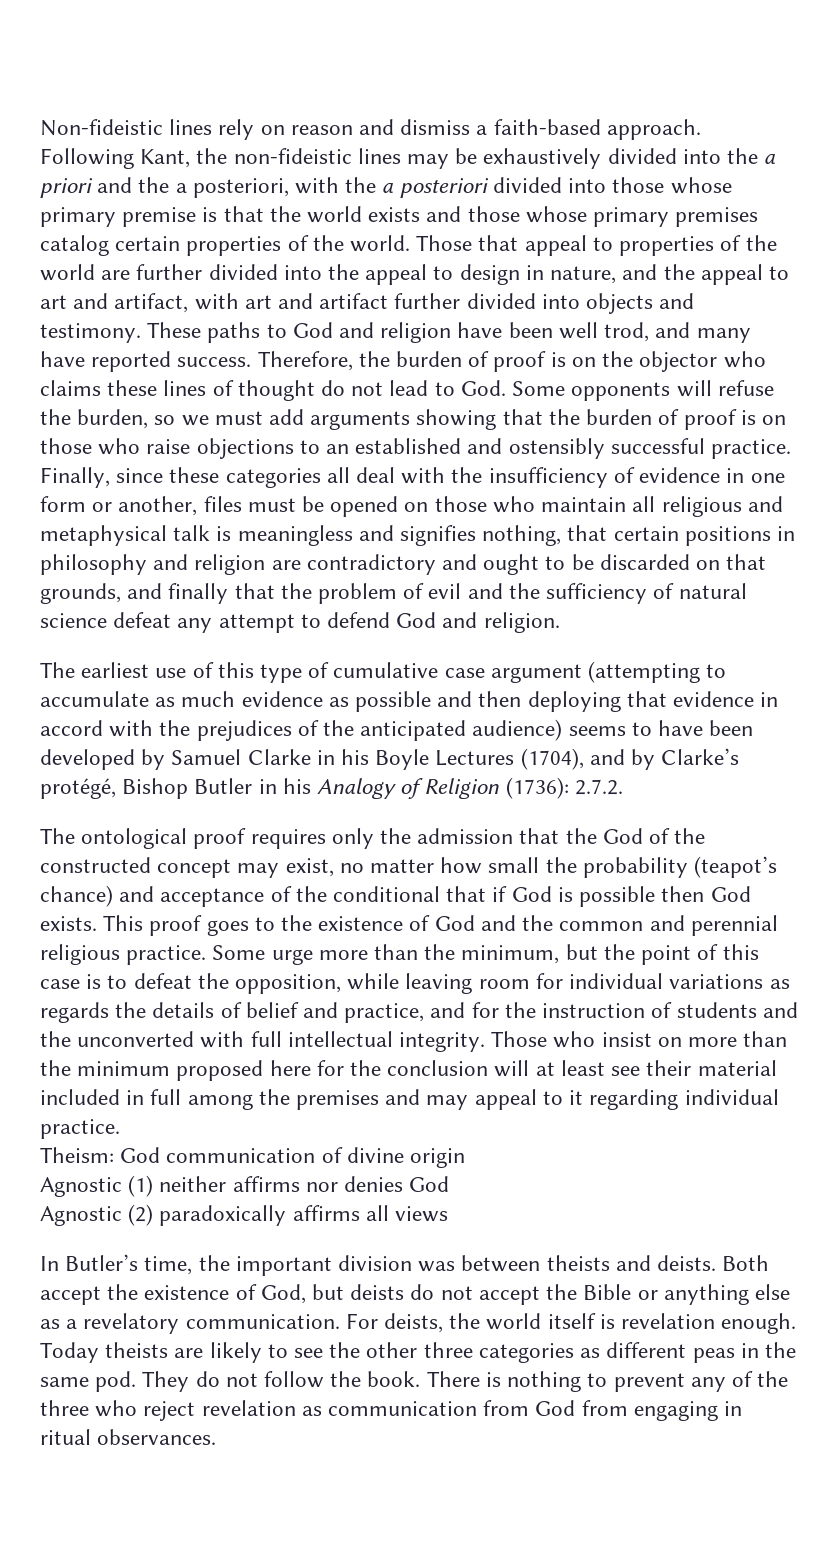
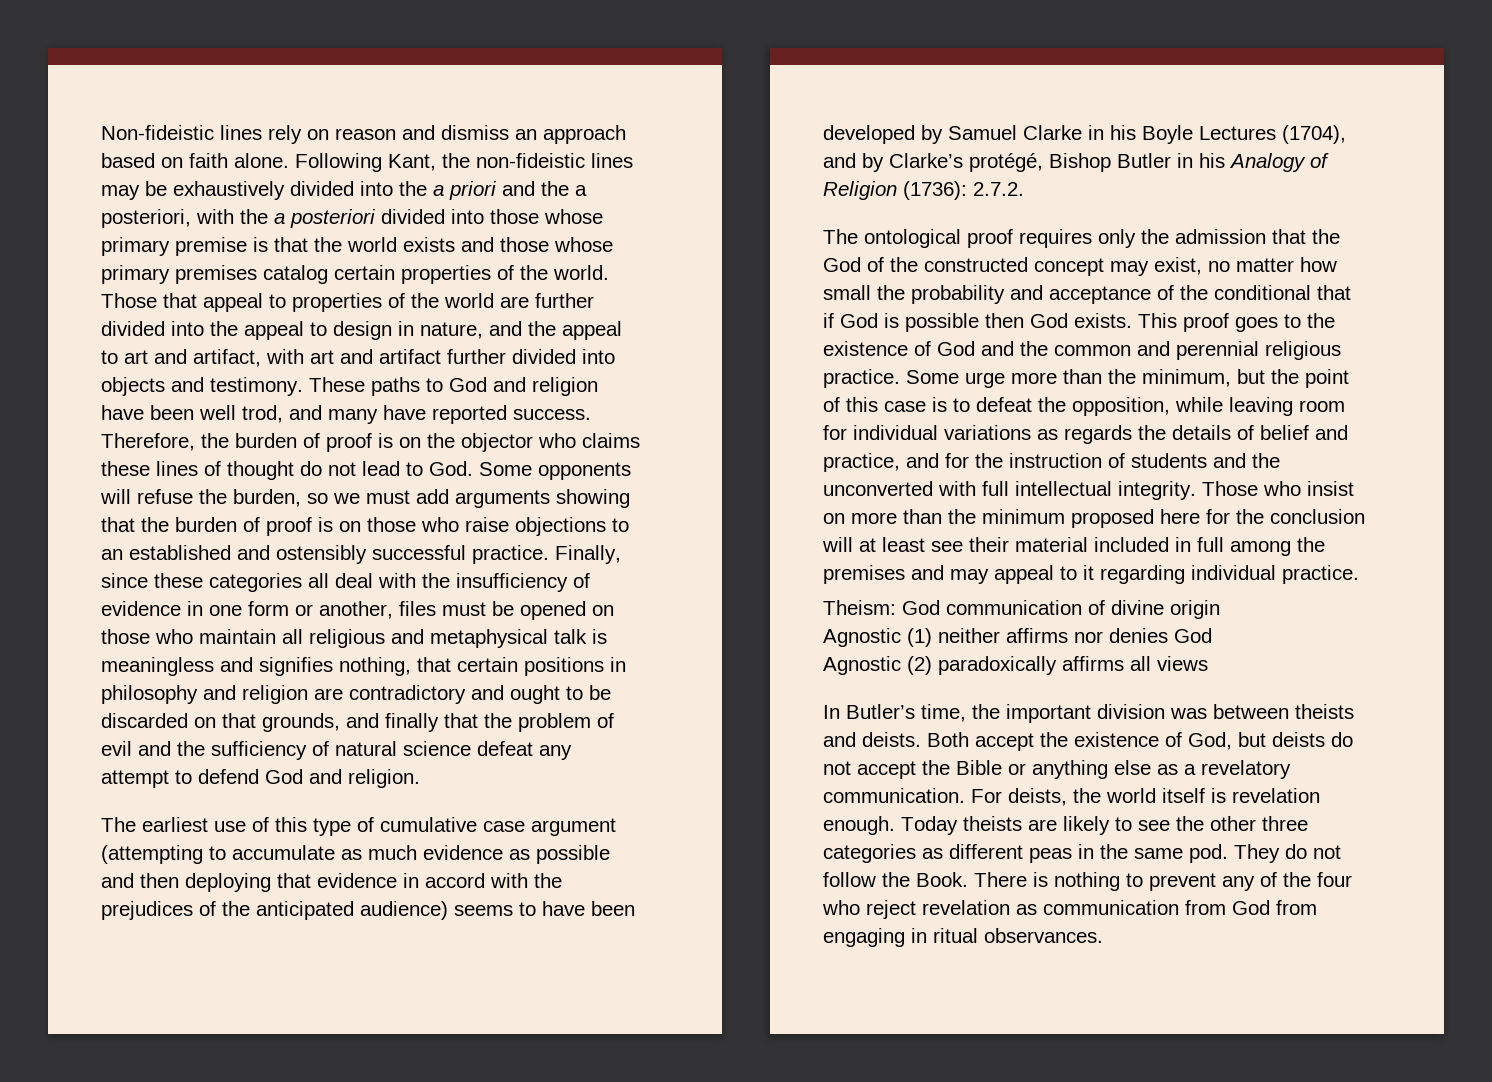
[476,119,701,140] a faith-based approach. -> [515,125,626,144] [101,153,289,168] an approach based on faith alone.
[694,856,778,878] [40,885,113,907] (teapot’s chance) -> (1005, 294) none
[367,1371,421,1387] book. -> [916,872,968,887] Book.
[40,1400,89,1416] three -> [1317,872,1352,887] four

